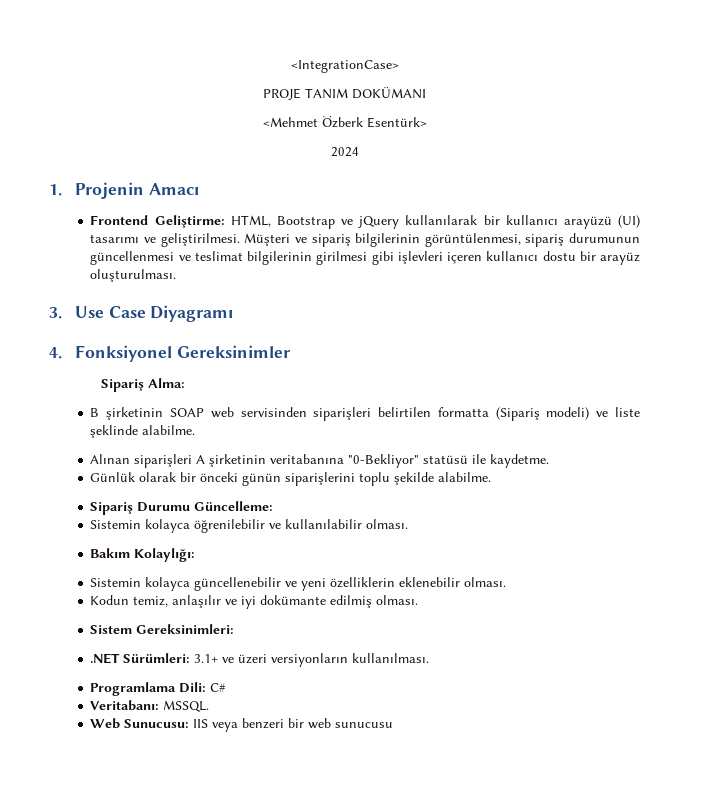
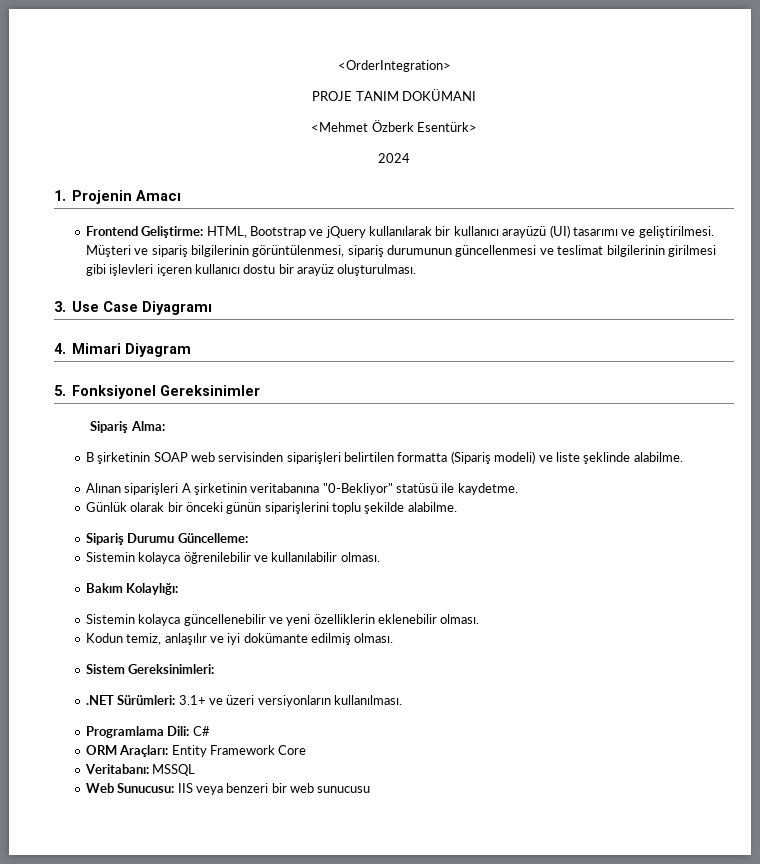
[290,60,399,73] <IntegrationCase> -> [337,60,451,72] <OrderIntegration>
(62, 353) none -> [72,343,192,357] [54,385,66,396] Mimari Diyagram // 5.
(227, 687) none -> [85,745,307,757] // ORM Araçları: Entity Framework Core
[163,700,210,712] MSSQL. -> [152,764,196,776] MSSQL

